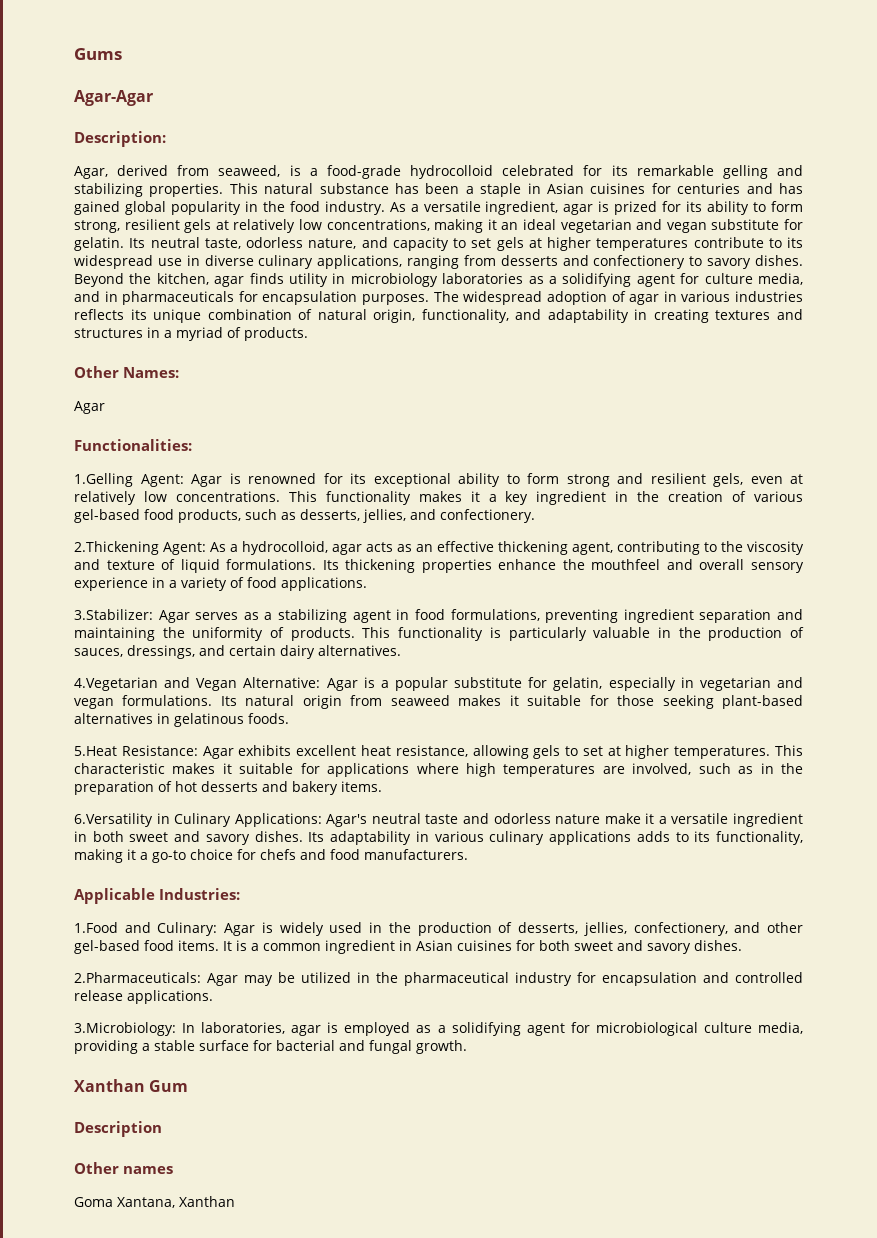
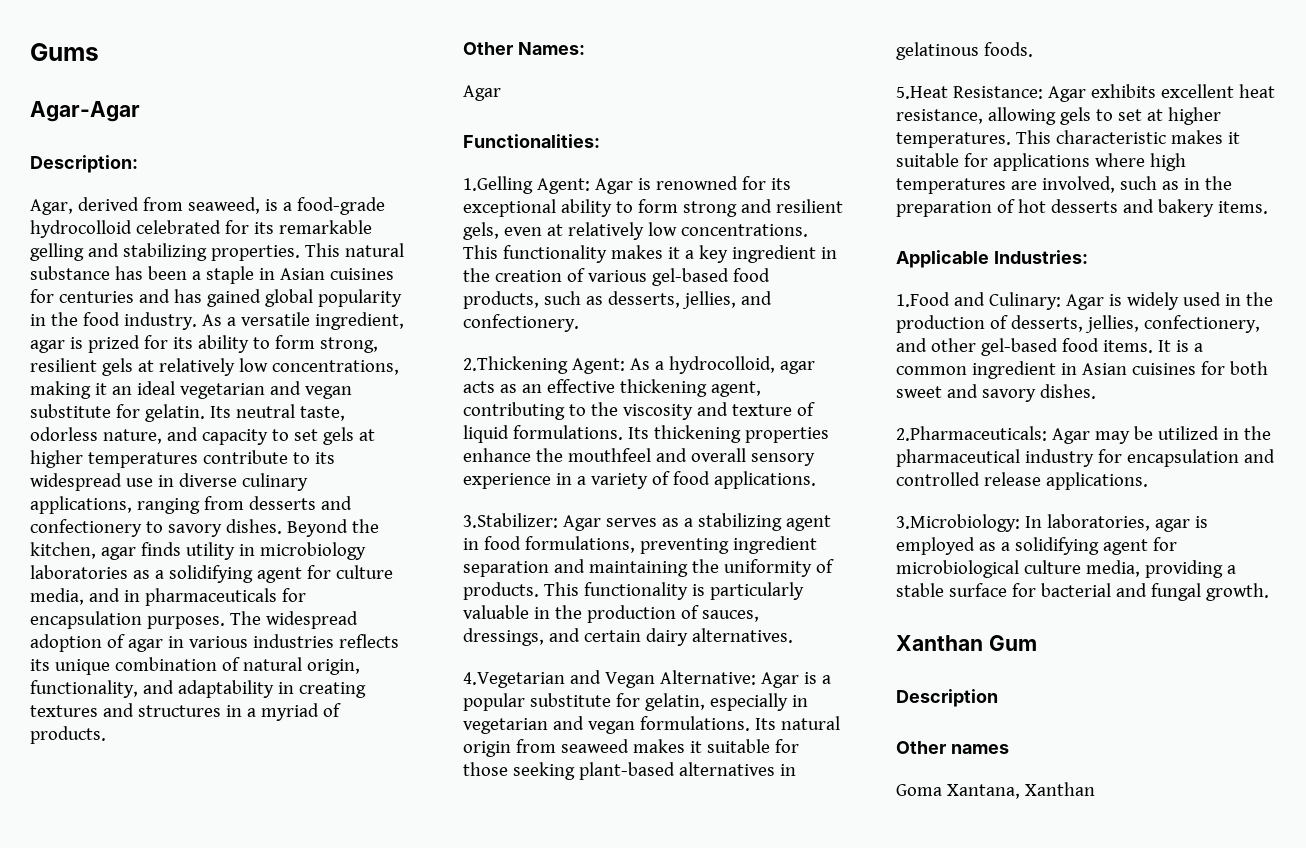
[74,813,803,827] [74,831,804,845] [74,849,468,863] // 6.Versatility in Culinary Applications: Agar's neutral taste and odorless nature make it a versatile ingredient in both sweet and savory dishes. Its adaptability in various culinary applications adds to its functionality, making it a go-to choice for chefs and food manufacturers. -> (1268, 207) none

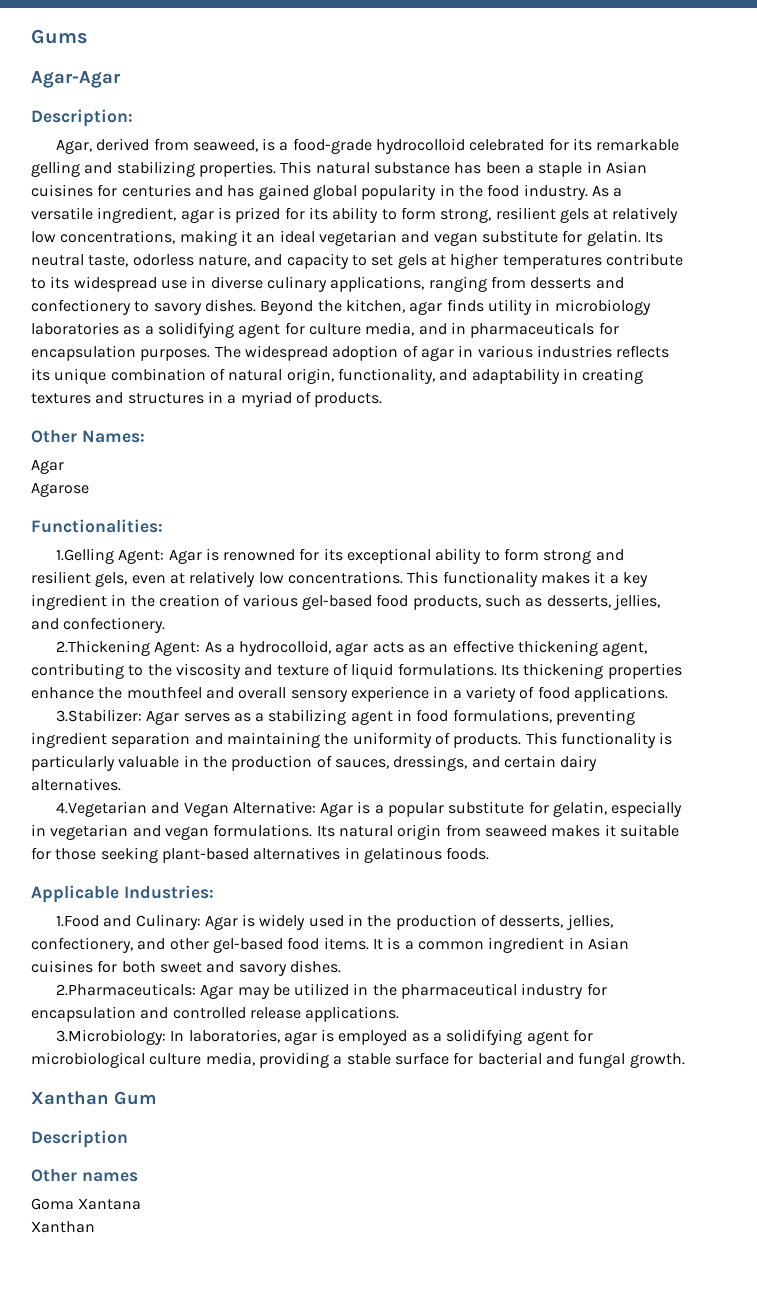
(501, 93) none -> [31,482,89,497] // Agarose
[896,84,1275,102] [896,107,1221,125] [896,130,1240,148] [896,153,1186,171] [896,176,1232,194] [896,199,1268,217] // 5.Heat Resistance: Agar exhibits excellent heat resistance, allowing gels to set at higher temperatures. This characteristic makes it suitable for applications where high temperatures are involved, such as in the preparation of hot desserts and bakery items. -> (490, 853) none
[946,784,1020,799] Xantana, -> [78,1198,142,1210] Xantana //

